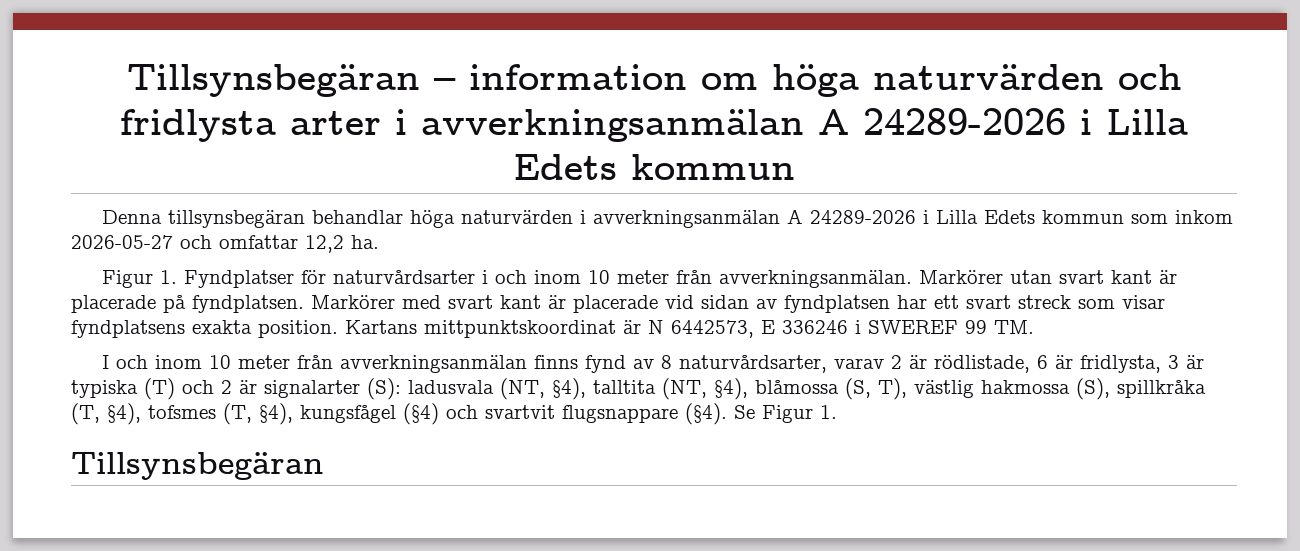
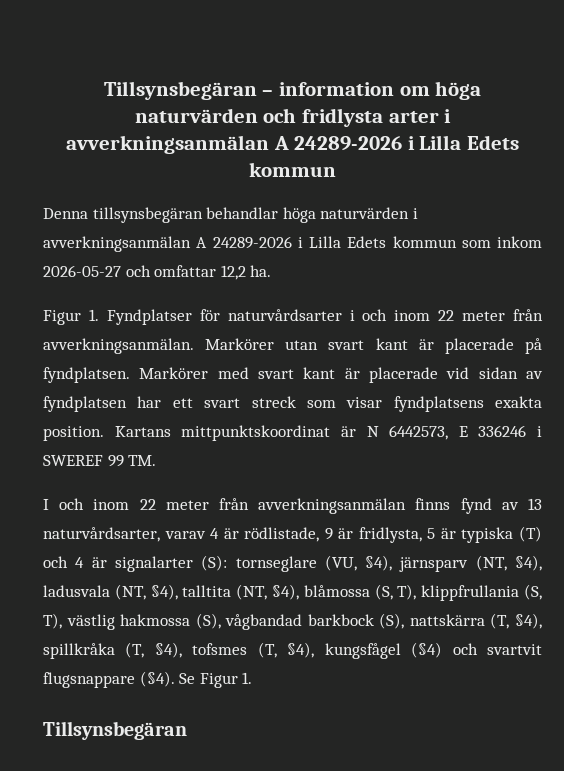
[587,270,610,284] 10 -> [438,310,455,321] 22
[208,355,231,369] 10 -> [139,499,156,510] 22
[660,355,672,369] 8 -> [527,498,542,510] 13
[890,355,902,369] 2 -> [210,528,220,539] 4
[1036,355,1048,369] 6 -> [324,528,333,540] 9
[1167,355,1179,369] 3 -> [427,528,436,539] 5
[221,380,232,394] 2 -> [75,557,85,568] 4
(401, 389) none -> [235,555,542,572] tornseglare (VU, §4), järnsparv (NT, §4),
[914,378,1110,400] västlig hakmossa (S), -> [421,584,542,601] [43,613,542,630] klippfrullania (S, T), västlig hakmossa (S), vågbandad barkbock (S), nattskärra (T, §4),

